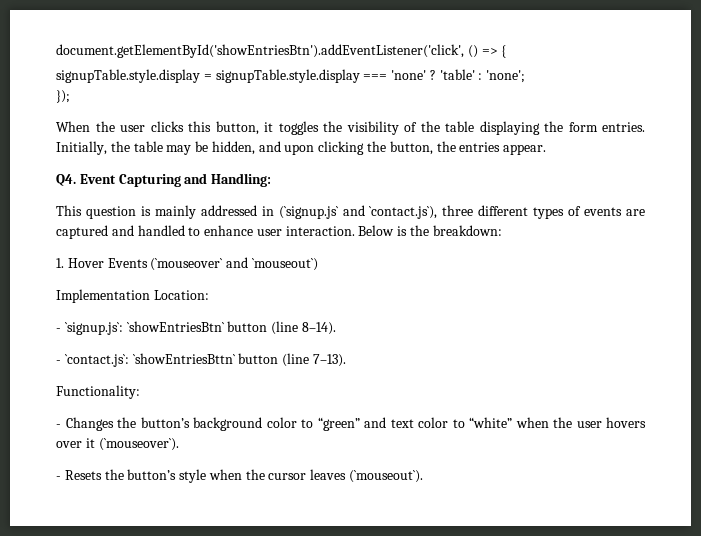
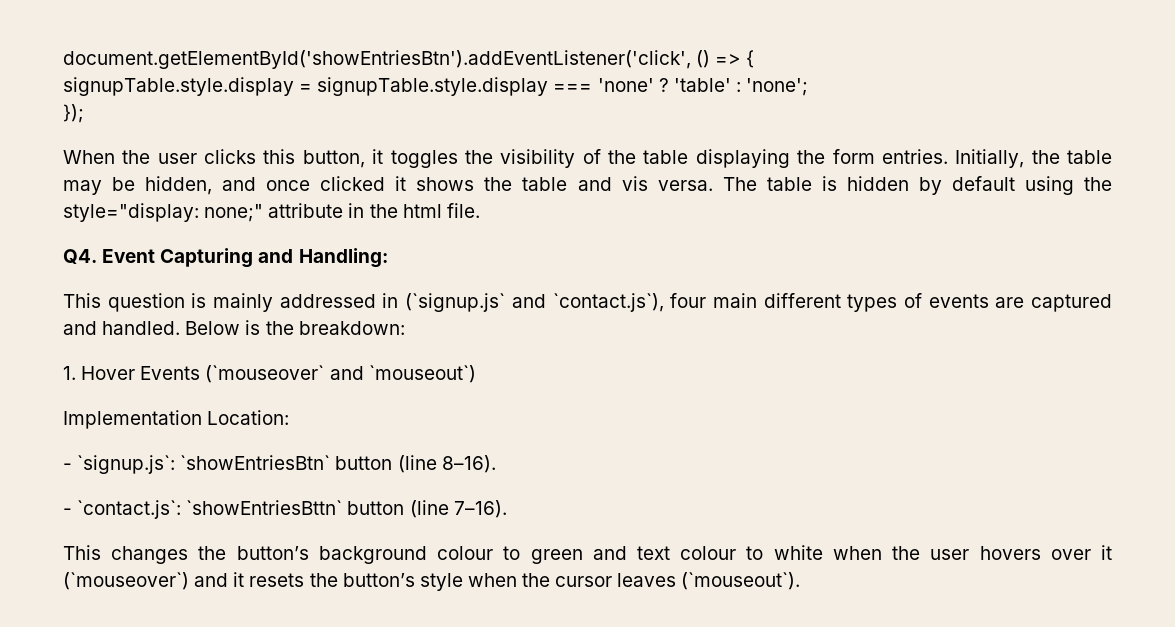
[284,141,547,155] upon clicking the button, the entries appear. -> [266,176,1112,195] [63,203,480,222] once clicked it shows the table and vis versa. The table is hidden by default using the style="display: none;" attribute in the html file.
[442,205,474,216] three -> [670,293,757,308] four main
[137,225,355,236] handled to enhance user interaction. -> [102,321,181,335] handled.
[301,322,336,335] 8–14). -> [441,455,496,473] 8–16).
[312,354,346,367] [56,385,140,399] [56,417,512,431] 7–13). // Functionality: // - Changes the button’s background color to “green” and text color to “white” -> [453,500,507,518] [63,545,823,564] 7–16). // This changes the button’s background colour to green and text colour to white
[98,438,179,451] [56,470,102,480] (`mouseover`). // - Resets -> [63,572,305,590] (`mouseover`) and it resets

